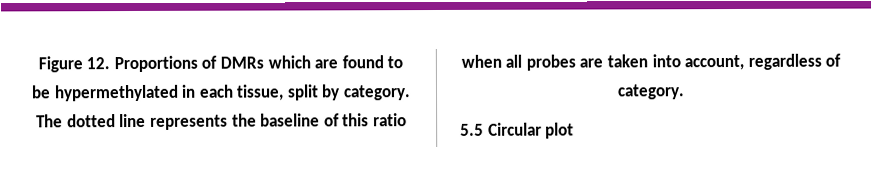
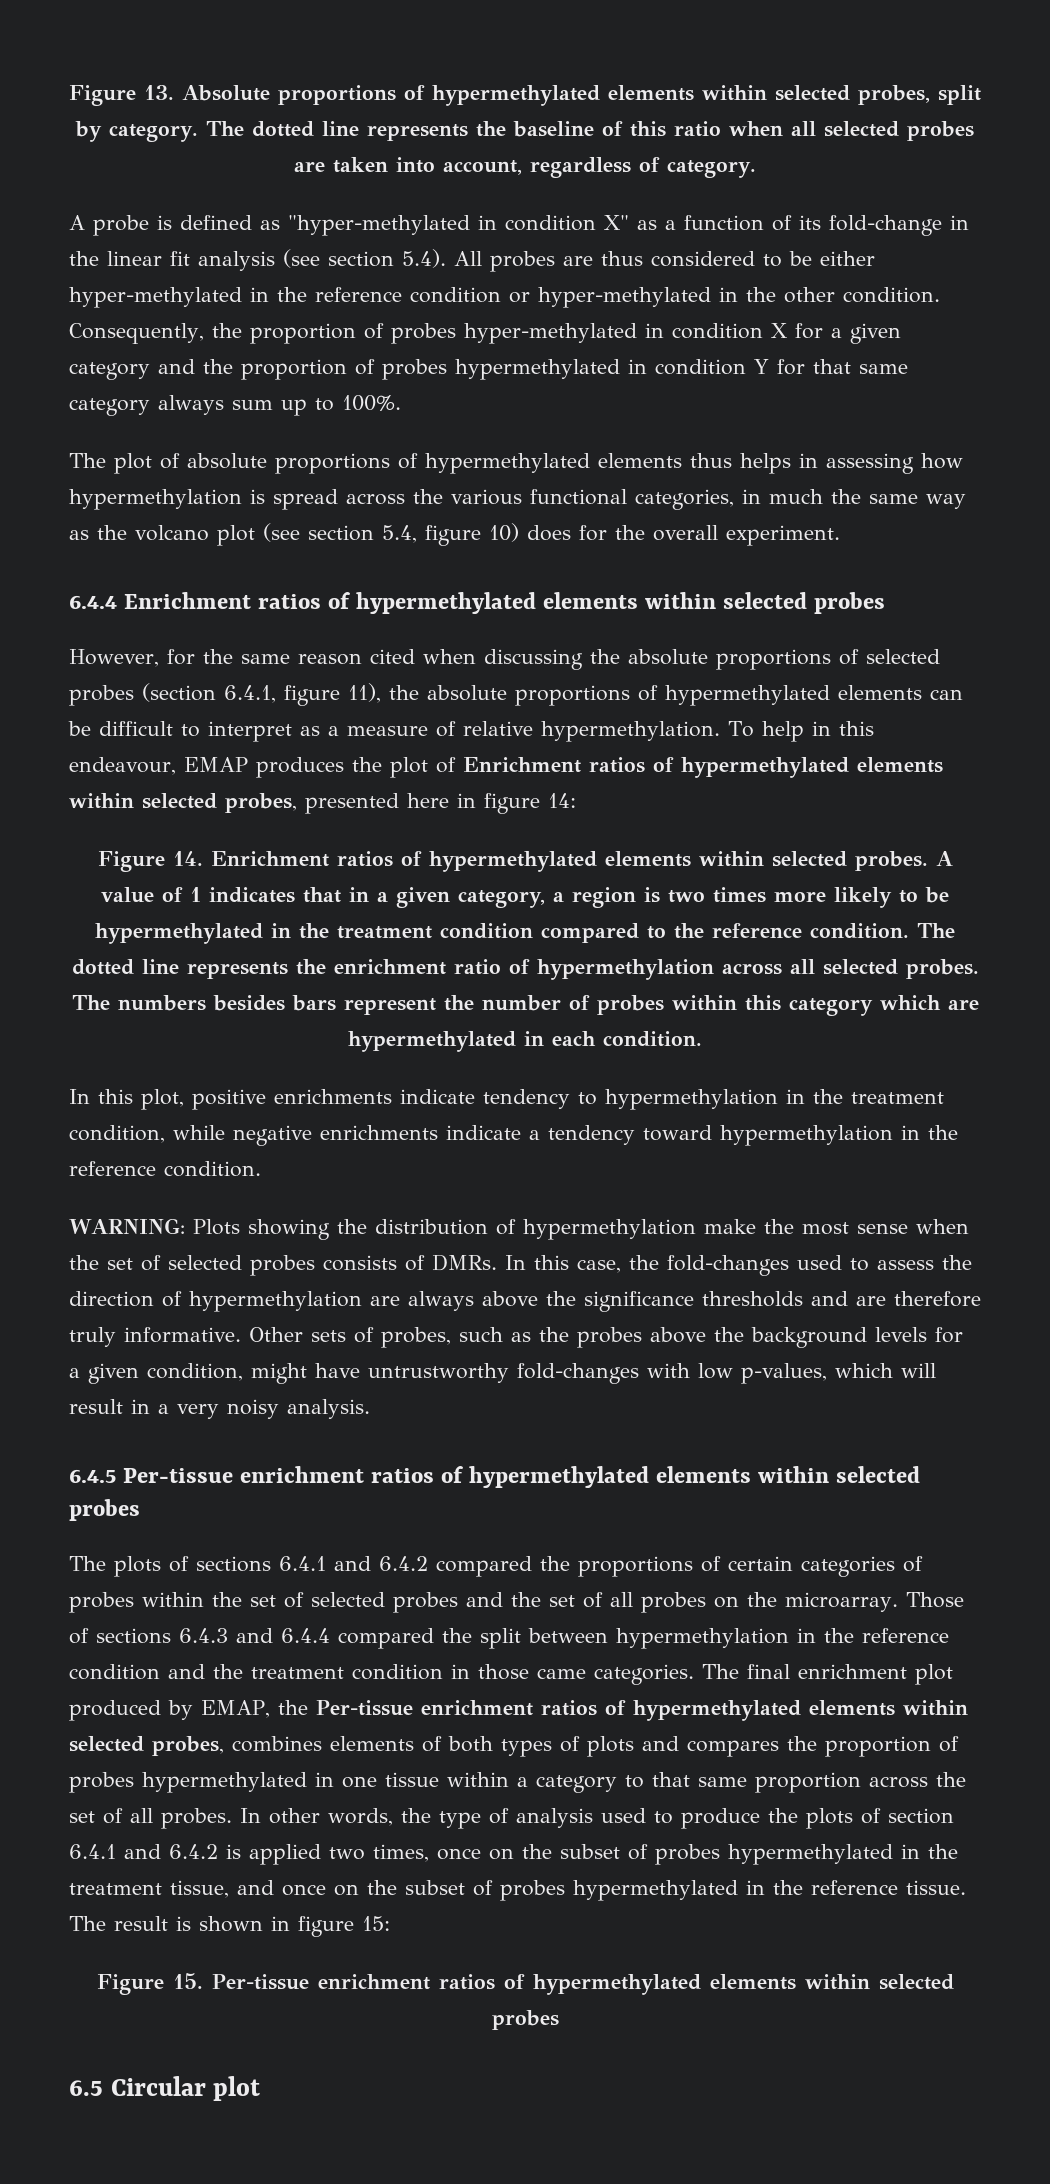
[37,55,404,73] [30,84,285,102] Figure 12. Proportions of DMRs which are found to be hypermethylated in each tissue, -> [69,85,930,106] Figure 13. Absolute proportions of hypermethylated elements within selected probes,
(523, 61) none -> [823,121,899,137] selected
[460,123,484,136] 5.5 -> [69,215,969,236] [69,249,875,272] [69,287,940,308] [69,323,901,344] [69,359,908,380] [69,395,401,416] [69,453,963,474] [69,489,966,510] [69,523,840,546] [69,592,886,614] [69,649,940,670] [69,683,963,706] [68,721,874,742] [69,757,943,778] [69,793,576,814] [97,851,953,872] [100,887,950,908] [95,923,955,944] [71,959,979,980] [71,995,979,1016] [348,1031,702,1052] [69,1089,944,1110] [69,1125,958,1146] [69,1161,261,1177] [69,1218,969,1240] [69,1254,972,1276] [69,1291,981,1312] [69,1327,963,1348] [69,1363,936,1384] [69,1399,370,1419] [69,1466,921,1488] [69,1499,140,1521] [69,1556,923,1577] [69,1592,964,1613] [69,1628,949,1649] [69,1664,953,1685] [69,1700,968,1721] [69,1736,959,1757] [69,1772,966,1793] [69,1808,954,1829] [69,1844,958,1865] [69,1880,966,1901] [69,1916,390,1937] [96,1973,954,1995] [491,2010,559,2030] [69,2080,103,2096] A probe is defined as "hyper-methylated in condition X" as a function of its fold-change in the linear fit analysis (see section 5.4). All probes are thus considered to be either hyper-methylated in the reference condition or hyper-methylated in the other condition. Consequently, the proportion of probes hyper-methylated in condition X for a given category and the proportion of probes hypermethylated in condition Y for that same category always sum up to 100%. // The plot of absolute proportions of hypermethylated elements thus helps in assessing how hypermethylation is spread across the various functional categories, in much the same way as the volcano plot (see section 5.4, figure 10) does for the overall experiment. // 6.4.4 Enrichment ratios of hypermethylated elements within selected probes // However, for the same reason cited when discussing the absolute proportions of selected probes (section 6.4.1, figure 11), the absolute proportions of hypermethylated elements can be difficult to interpret as a measure of relative hypermethylation. To help in this endeavour, EMAP produces the plot of Enrichment ratios of hypermethylated elements within selected probes, presented here in figure 14: // Figure 14. Enrichment ratios of hypermethylated elements within selected probes. A value of 1 indicates that in a given category, a region is two times more likely to be hypermethylated in the treatment condition compared to the reference condition. The dotted line represents the enrichment ratio of hypermethylation across all selected probes. The numbers besides bars represent the number of probes within this category which are hypermethylated in each condition. // In this plot, positive enrichments indicate tendency to hypermethylation in the treatment condition, while negative enrichments indicate a tendency toward hypermethylation in the reference condition. // WARNING: Plots showing the distribution of hypermethylation make the most sense when the set of selected probes consists of DMRs. In this case, the fold-changes used to assess the direction of hypermethylation are always above the significance thresholds and are therefore truly informative. Other sets of probes, such as the probes above the background levels for a given condition, might have untrustworthy fold-changes with low p-values, which will result in a very noisy analysis. // 6.4.5 Per-tissue enrichment ratios of hypermethylated elements within selected probes // The plots of sections 6.4.1 and 6.4.2 compared the proportions of certain categories of probes within the set of selected probes and the set of all probes on the microarray. Those of sections 6.4.3 and 6.4.4 compared the split between hypermethylation in the reference condition and the treatment condition in those came categories. The final enrichment plot produced by EMAP, the Per-tissue enrichment ratios of hypermethylated elements within selected probes, combines elements of both types of plots and compares the proportion of probes hypermethylated in one tissue within a category to that same proportion across the set of all probes. In other words, the type of analysis used to produce the plots of section 6.4.1 and 6.4.2 is applied two times, once on the subset of probes hypermethylated in the treatment tissue, and once on the subset of probes hypermethylated in the reference tissue. The result is shown in figure 15: // Figure 15. Per-tissue enrichment ratios of hypermethylated elements within selected probes // 6.5

